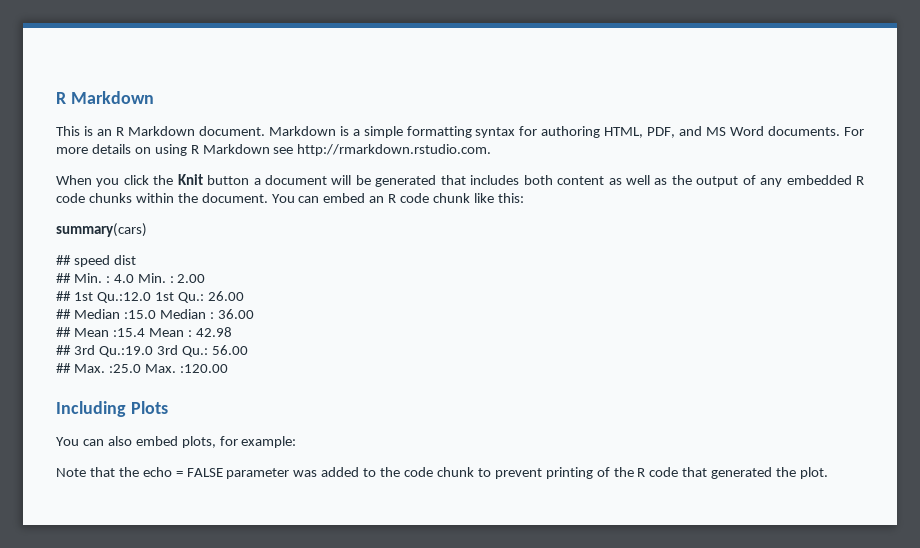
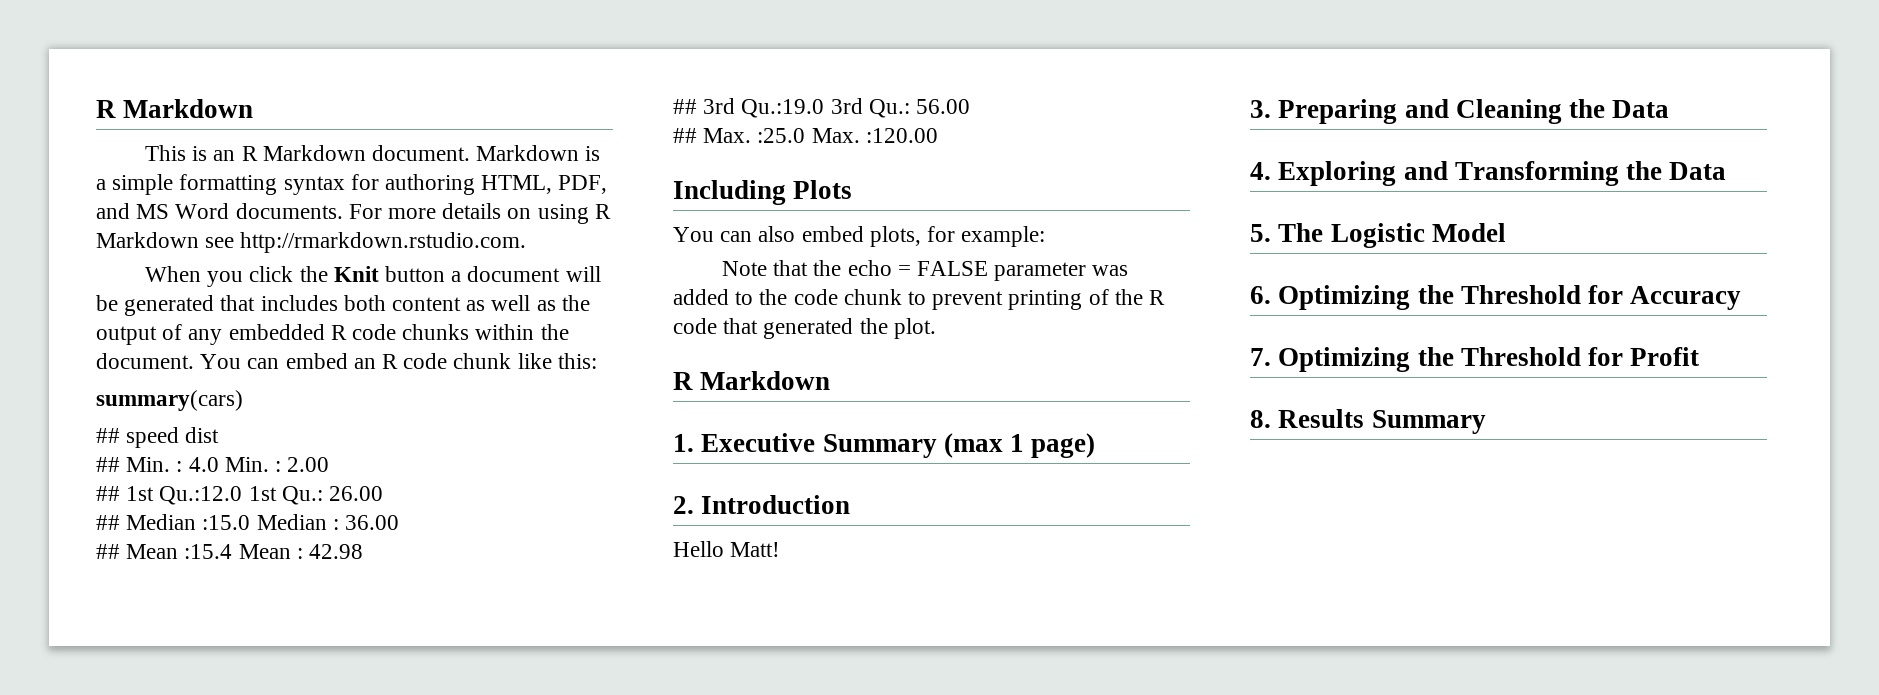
(829, 473) none -> [673,371,831,390] [673,433,1096,458] [673,495,851,514] [673,541,781,557] [1250,99,1670,124] [1250,161,1727,186] [1250,223,1506,248] [1250,285,1742,310] [1250,347,1700,372] [1250,409,1486,434] // R Markdown // 1. Executive Summary (max 1 page) // 2. Introduction // Hello Matt! // 3. Preparing and Cleaning the Data // 4. Exploring and Transforming the Data // 5. The Logistic Model // 6. Optimizing the Threshold for Accuracy // 7. Optimizing the Threshold for Profit // 8. Results Summary

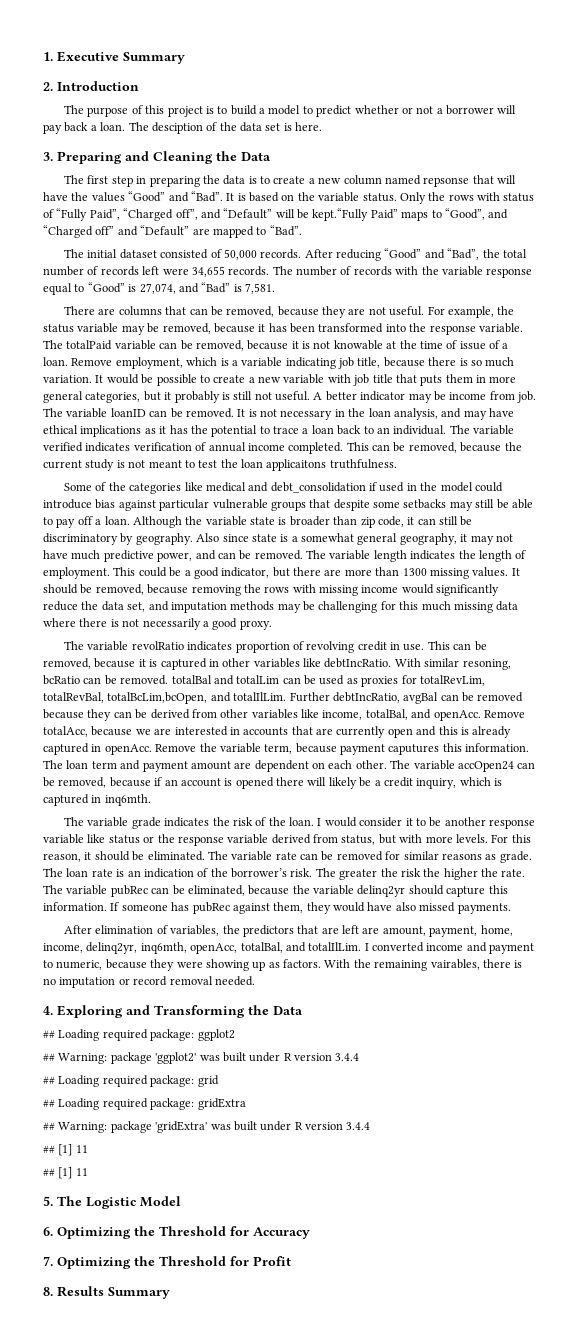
[96,99,254,118] [144,145,601,161] [96,174,608,195] [96,203,611,224] [96,232,527,253] [144,266,601,287] [96,295,590,316] [96,324,569,345] [96,353,597,369] [96,390,243,411] [96,427,220,448] [96,457,330,472] [96,486,384,505] [96,514,400,530] [96,544,364,559] [673,98,971,118] [673,128,938,143] [673,180,853,205] [673,226,1046,247] [721,260,1129,281] [673,289,1166,310] [673,318,936,339] [673,371,831,390] R Markdown // This is an R Markdown document. Markdown is a simple formatting syntax for authoring HTML, PDF, and MS Word documents. For more details on using R Markdown see http://rmarkdown.rstudio.com. // When you click the Knit button a document will be generated that includes both content as well as the output of any embedded R code chunks within the document. You can embed an R code chunk like this: // summary(cars) // ## speed dist // ## Min. : 4.0 Min. : 2.00 // ## 1st Qu.:12.0 1st Qu.: 26.00 // ## Median :15.0 Median : 36.00 // ## Mean :15.4 Mean : 42.98 // ## 3rd Qu.:19.0 3rd Qu.: 56.00 // ## Max. :25.0 Max. :120.00 // Including Plots // You can also embed plots, for example: // Note that the echo = FALSE parameter was added to the code chunk to prevent printing of the R code that generated the plot. // R Markdown // -> (43, 56) none
[943,433,1096,458] (max 1 page) -> (185, 58) none
[673,541,781,557] Hello Matt! -> [63,105,517,117] [43,122,323,134] The purpose of this project is to build a model to predict whether or not a borrower will pay back a loan. The desciption of the data set is here.
(1670, 109) none -> [63,175,516,187] [43,191,535,204] [43,208,509,221] [43,225,302,238] [63,248,527,261] [43,266,533,278] [43,282,275,295] [63,306,515,318] [43,323,523,335] [43,340,509,351] [43,357,515,369] [43,374,517,386] [43,391,536,403] [43,408,514,420] [43,425,514,437] [43,442,522,454] [43,459,397,471] [63,482,503,494] [43,499,533,511] [43,516,473,528] [43,533,513,545] [43,550,527,562] [43,567,520,579] [43,584,500,596] [43,601,519,613] [43,618,272,630] [63,641,487,653] [43,658,511,670] [43,675,485,687] [43,692,524,704] [43,709,525,721] [43,726,512,738] [43,743,530,755] [43,760,536,772] [43,777,502,789] [43,794,151,806] [63,817,535,829] [43,834,531,846] [43,851,532,863] [43,868,526,880] [43,885,508,897] [43,902,511,914] [63,925,513,937] [43,942,535,954] [43,959,523,971] [43,976,255,988] // The first step in preparing the data is to create a new column named repsonse that will have the values “Good” and “Bad”. It is based on the variable status. Only the rows with status of “Fully Paid”, “Charged off”, and “Default” will be kept.“Fully Paid” maps to “Good”, and “Charged off” and “Default” are mapped to “Bad”. // The initial dataset consisted of 50,000 records. After reducing “Good” and “Bad”, the total number of records left were 34,655 records. The number of records with the variable response equal to “Good” is 27,074, and “Bad” is 7,581. // There are columns that can be removed, because they are not useful. For example, the status variable may be removed, because it has been transformed into the response variable. The totalPaid variable can be removed, because it is not knowable at the time of issue of a loan. Remove employment, which is a variable indicating job title, because there is so much variation. It would be possible to create a new variable with job title that puts them in more general categories, but it probably is still not useful. A better indicator may be income from job. The variable loanID can be removed. It is not necessary in the loan analysis, and may have ethical implications as it has the potential to trace a loan back to an individual. The variable verified indicates verification of annual income completed. This can be removed, because the current study is not meant to test the loan applicaitons truthfulness. // Some of the categories like medical and debt_consolidation if used in the model could introduce bias against particular vulnerable groups that despite some setbacks may still be able to pay off a loan. Although the variable state is broader than zip code, it can still be discriminatory by geography. Also since state is a somewhat general geography, it may not have much predictive power, and can be removed. The variable length indicates the length of employment. This could be a good indicator, but there are more than 1300 missing values. It should be removed, because removing the rows with missing income would significantly reduce the data set, and imputation methods may be challenging for this much missing data where there is not necessarily a good proxy. // The variable revolRatio indicates proportion of revolving credit in use. This can be removed, because it is captured in other variables like debtIncRatio. With similar resoning, bcRatio can be removed. totalBal and totalLim can be used as proxies for totalRevLim, totalRevBal, totalBcLim,bcOpen, and totalIlLim. Further debtIncRatio, avgBal can be removed because they can be derived from other variables like income, totalBal, and openAcc. Remove totalAcc, because we are interested in accounts that are currently open and this is already captured in openAcc. Remove the variable term, because payment caputures this information. The loan term and payment amount are dependent on each other. The variable accOpen24 can be removed, because if an account is opened there will likely be a credit inquiry, which is captured in inq6mth. // The variable grade indicates the risk of the loan. I would consider it to be another response variable like status or the response variable derived from status, but with more levels. For this reason, it should be eliminated. The variable rate can be removed for similar reasons as grade. The loan rate is an indication of the borrower’s risk. The greater the risk the higher the rate. The variable pubRec can be eliminated, because the variable delinq2yr should capture this information. If someone has pubRec against them, they would have also missed payments. // After elimination of variables, the predictors that are left are amount, payment, home, income, delinq2yr, inq6mth, openAcc, totalBal, and totalIlLim. I converted income and payment to numeric, because they were showing up as factors. With the remaining vairables, there is no imputation or record removal needed.
(1727, 171) none -> [43,1029,235,1041] [43,1052,360,1064] [43,1075,219,1087] [43,1098,246,1110] [43,1121,371,1133] [43,1144,88,1156] [43,1167,88,1179] // ## Loading required package: ggplot2 // ## Warning: package 'ggplot2' was built under R version 3.4.4 // ## Loading required package: grid // ## Loading required package: gridExtra // ## Warning: package 'gridExtra' was built under R version 3.4.4 // ## [1] 11 // ## [1] 11

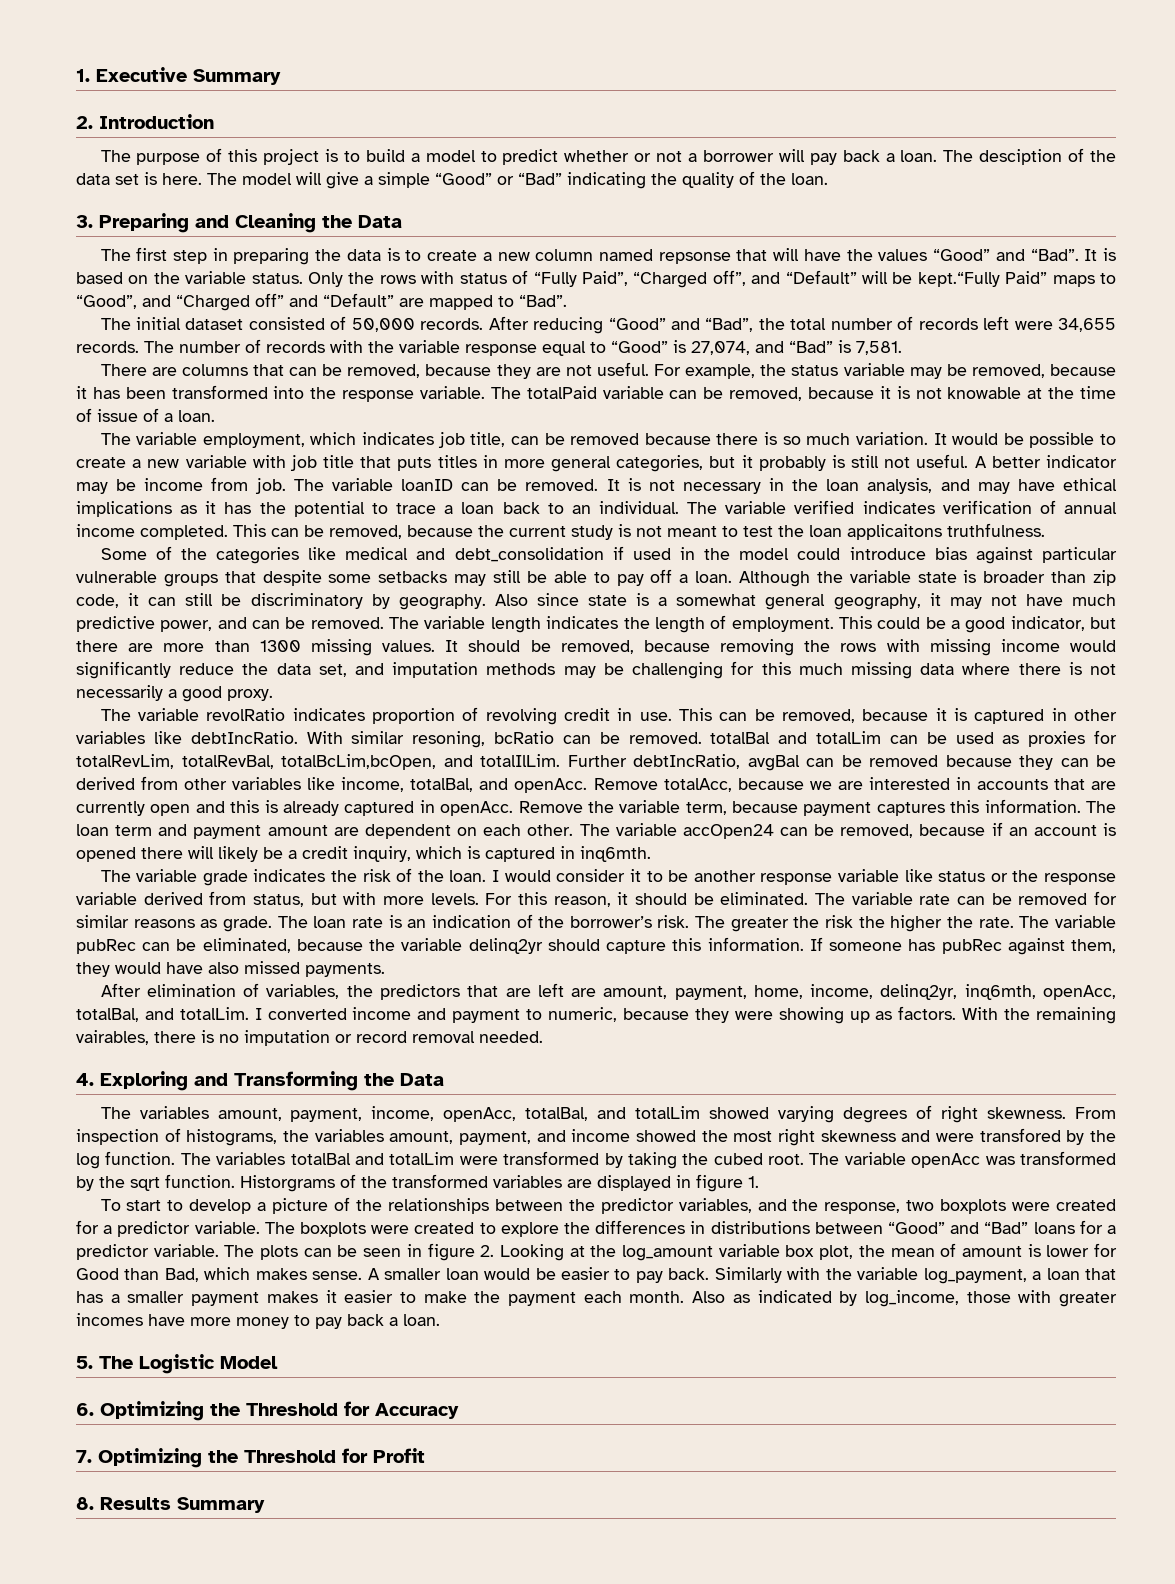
(323, 126) none -> [207,171,828,189] The model will give a simple “Good” or “Bad” indicating the quality of the loan.
[71,357,381,369] Remove employment, which is a variable indicating job title, -> [100,432,640,448] // The variable employment, which indicates job title, can be removed
[445,374,473,383] them -> [437,455,477,468] titles
[388,744,440,755] caputures -> [876,802,945,816] captures
[308,942,362,951] totalIlLim. -> [179,1007,249,1020] totalLim.
[43,1029,235,1041] [43,1052,360,1064] [43,1075,219,1087] [43,1098,246,1110] [43,1121,371,1133] [43,1144,88,1156] [43,1167,88,1179] ## Loading required package: ggplot2 // ## Warning: package 'ggplot2' was built under R version 3.4.4 // ## Loading required package: grid // ## Loading required package: gridExtra // ## Warning: package 'gridExtra' was built under R version 3.4.4 // ## [1] 11 // ## [1] 11 -> [100,1105,1116,1123] [76,1128,1116,1146] [76,1151,1117,1169] [76,1174,759,1192] [100,1197,1116,1214] [76,1220,1117,1237] [76,1243,1117,1261] [76,1267,1117,1284] [76,1290,1118,1307] [76,1313,440,1329] The variables amount, payment, income, openAcc, totalBal, and totalLim showed varying degrees of right skewness. From inspection of histograms, the variables amount, payment, and income showed the most right skewness and were transfored by the log function. The variables totalBal and totalLim were transformed by taking the cubed root. The variable openAcc was transformed by the sqrt function. Historgrams of the transformed variables are displayed in figure 1. // To start to develop a picture of the relationships between the predictor variables, and the response, two boxplots were created for a predictor variable. The boxplots were created to explore the differences in distributions between “Good” and “Bad” loans for a predictor variable. The plots can be seen in figure 2. Looking at the log_amount variable box plot, the mean of amount is lower for Good than Bad, which makes sense. A smaller loan would be easier to pay back. Similarly with the variable log_payment, a loan that has a smaller payment makes it easier to make the payment each month. Also as indicated by log_income, those with greater incomes have more money to pay back a loan.

